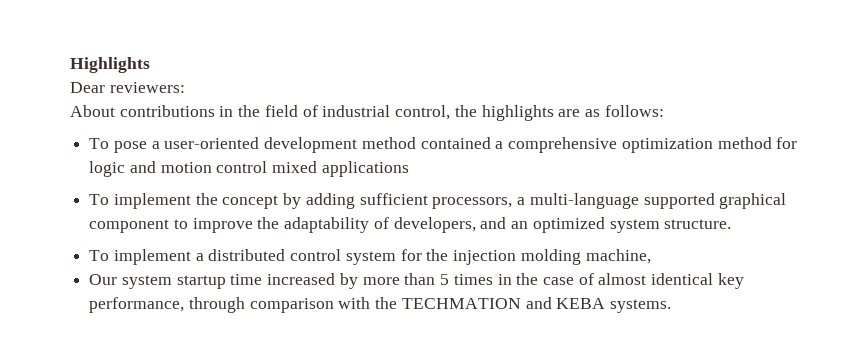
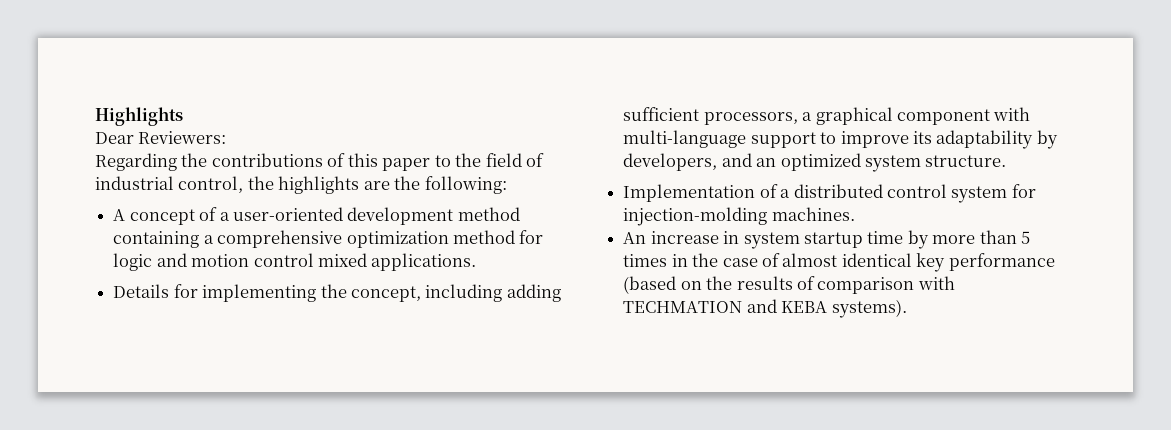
[109,82,185,93] [70,105,234,117] reviewers: // About contributions in -> [138,131,227,144] [95,153,451,171] Reviewers: // Regarding the contributions of this paper to
[584,105,664,117] [89,138,147,153] as follows: // To pose -> [394,176,507,194] [113,207,218,225] the following: // A concept of
[420,137,491,149] contained -> [113,231,200,248] containing
[321,161,409,177] [89,193,787,209] [89,217,389,233] applications // To implement the concept by adding sufficient processors, a multi-language supported graphical component to improve the adaptability of -> [371,253,477,271] [113,284,561,302] [623,107,1031,125] [623,130,1058,149] applications. // Details for implementing the concept, including adding sufficient processors, a graphical component with multi-language support to improve its adaptability by
[89,249,191,265] To implement -> [623,184,778,202] Implementation of
[426,249,651,265] [89,274,118,285] the injection molding machine, // Our -> [623,207,855,226] [623,231,740,244] injection-molding machines. // An increase in
[267,273,336,285] increased -> (904, 237) none
[89,297,245,313] performance, through -> [948,253,1055,271] [623,276,815,294] performance (based on the results of
[375,297,398,309] the -> (955, 283) none
[610,299,672,313] systems. -> [831,299,907,318] systems).

